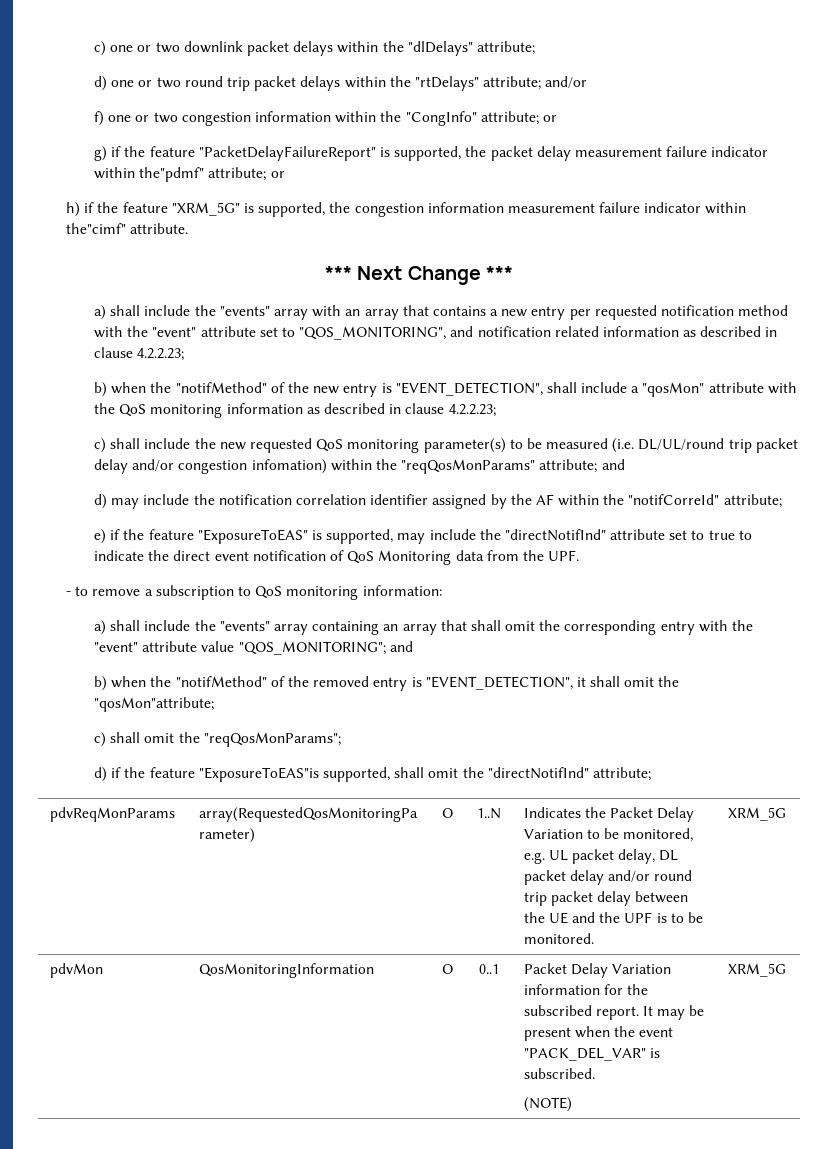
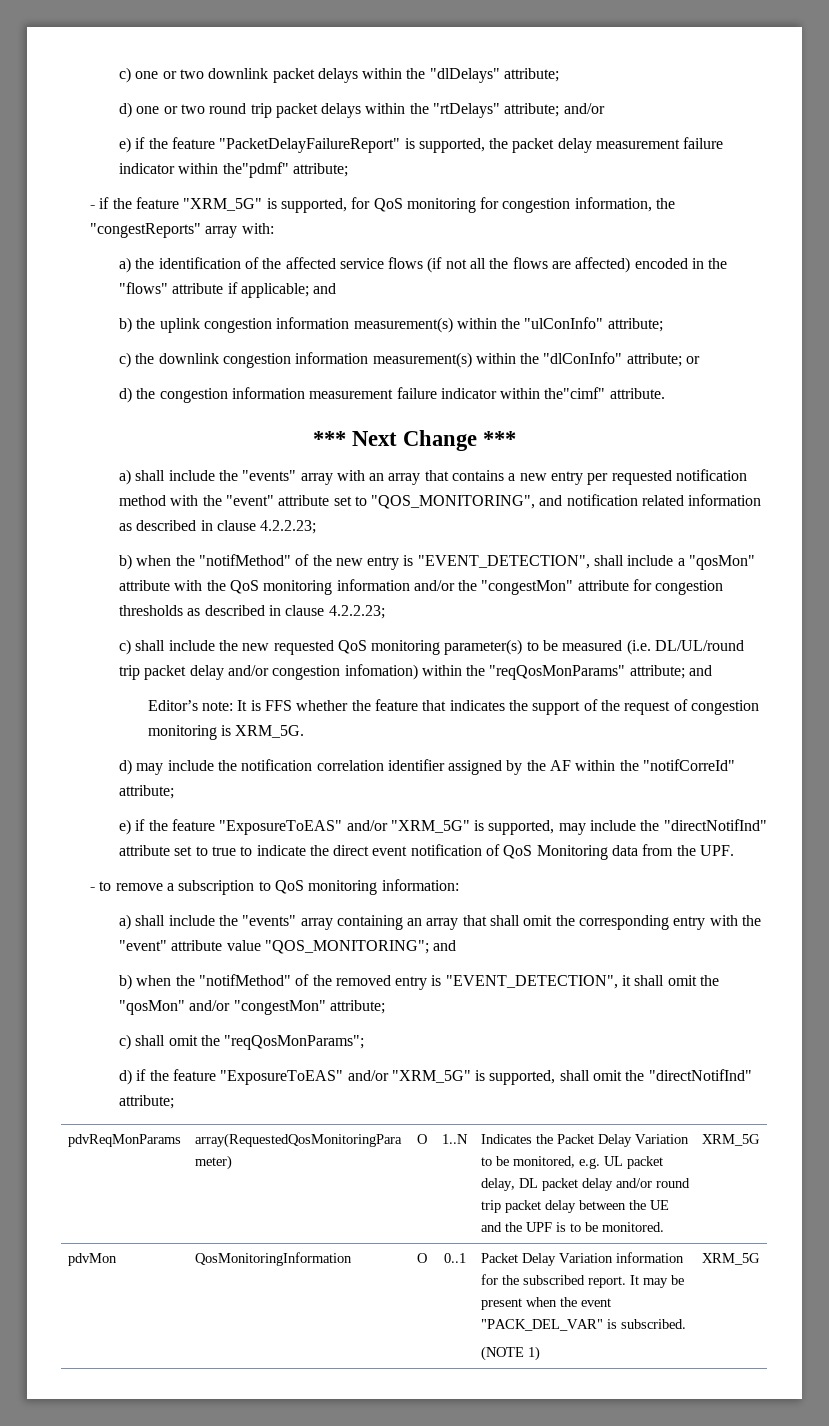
[94,111,557,126] [94,146,108,161] f) one or two congestion information within the "CongInfo" attribute; or // g) -> [118,137,131,153] e)
[270,171,285,178] [66,202,81,217] or // h) -> [89,205,95,209] // -
(326, 209) none -> [351,197,676,213] [89,223,274,238] [118,257,728,273] [118,282,337,298] [118,317,663,333] [118,352,701,368] [118,387,132,403] for QoS monitoring for congestion information, the "congestReports" array with: // a) the identification of the affected service flows (if not all the flows are affected) encoded in the "flows" attribute if applicable; and // b) the uplink congestion information measurement(s) within the "ulConInfo" attribute; // c) the downlink congestion information measurement(s) within the "dlConInfo" attribute; or // d)
(303, 408) none -> [413,579,724,595] [118,605,183,616] and/or the "congestMon" attribute for congestion thresholds
(625, 464) none -> [147,699,759,715] [147,725,305,740] // Editor’s note: It is FFS whether the feature that indicates the support of the request of congestion monitoring is XRM_5G.
(308, 536) none -> [346,820,470,833] and/or "XRM_5G"
[94,697,215,712] "qosMon"attribute; -> [118,1000,385,1015] "qosMon" and/or "congestMon" attribute;
[198,767,319,782] "ExposureToEAS"is -> [220,1070,486,1085] "ExposureToEAS" and/or "XRM_5G" is
[523,1097,572,1112] (NOTE) -> [480,1346,540,1361] (NOTE 1)

